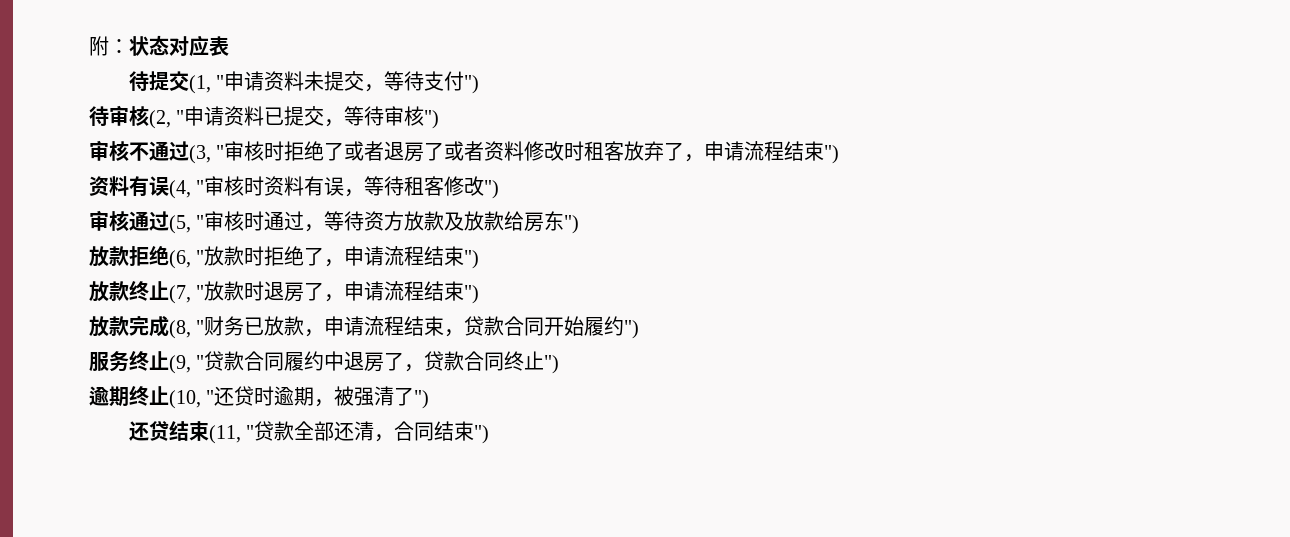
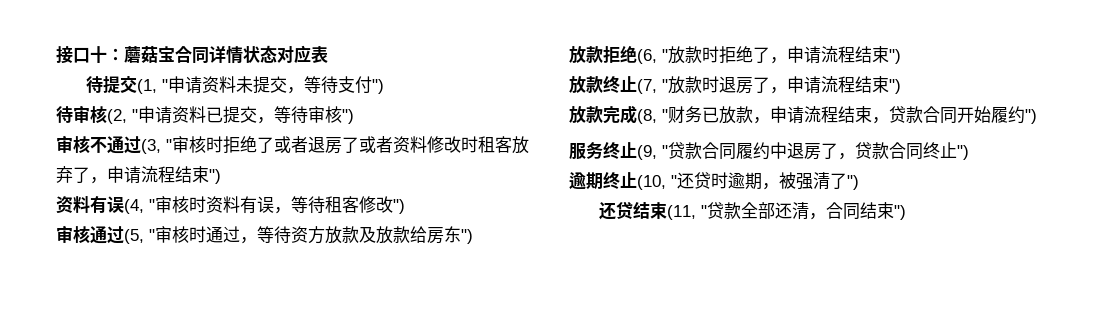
[89,36,129,56] 附： -> [56,45,243,64] 接口十：蘑菇宝合同详情

